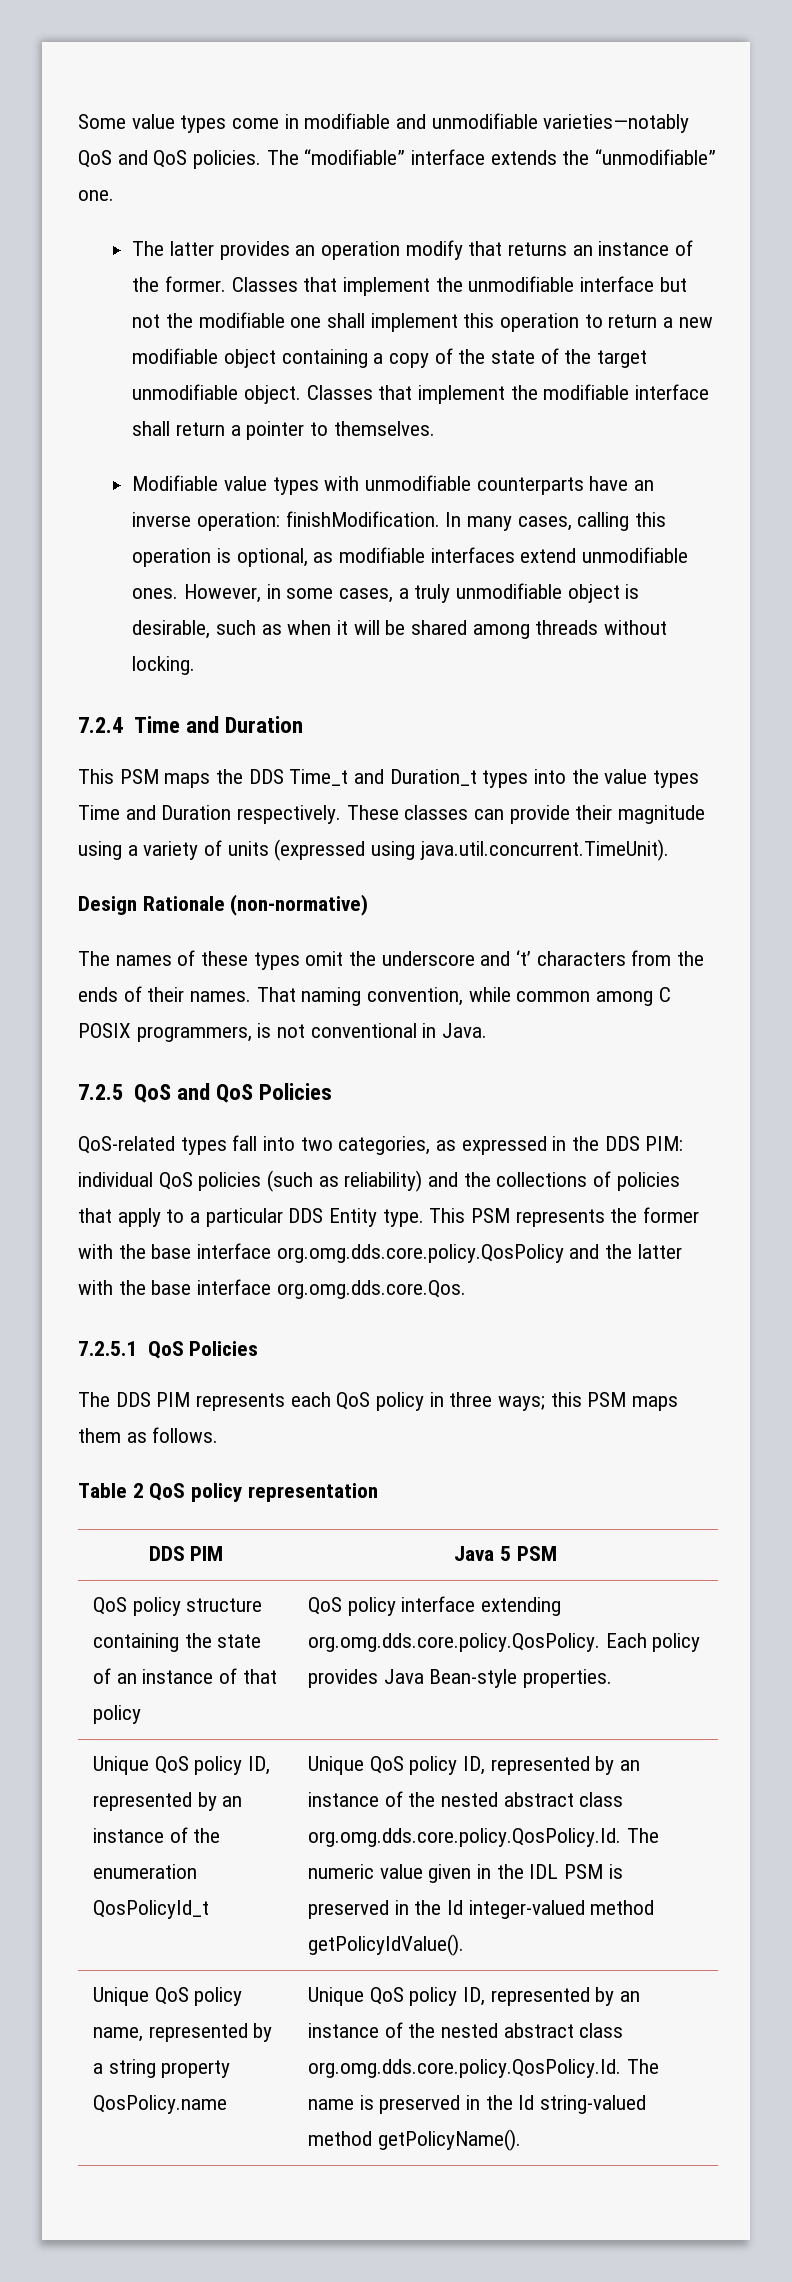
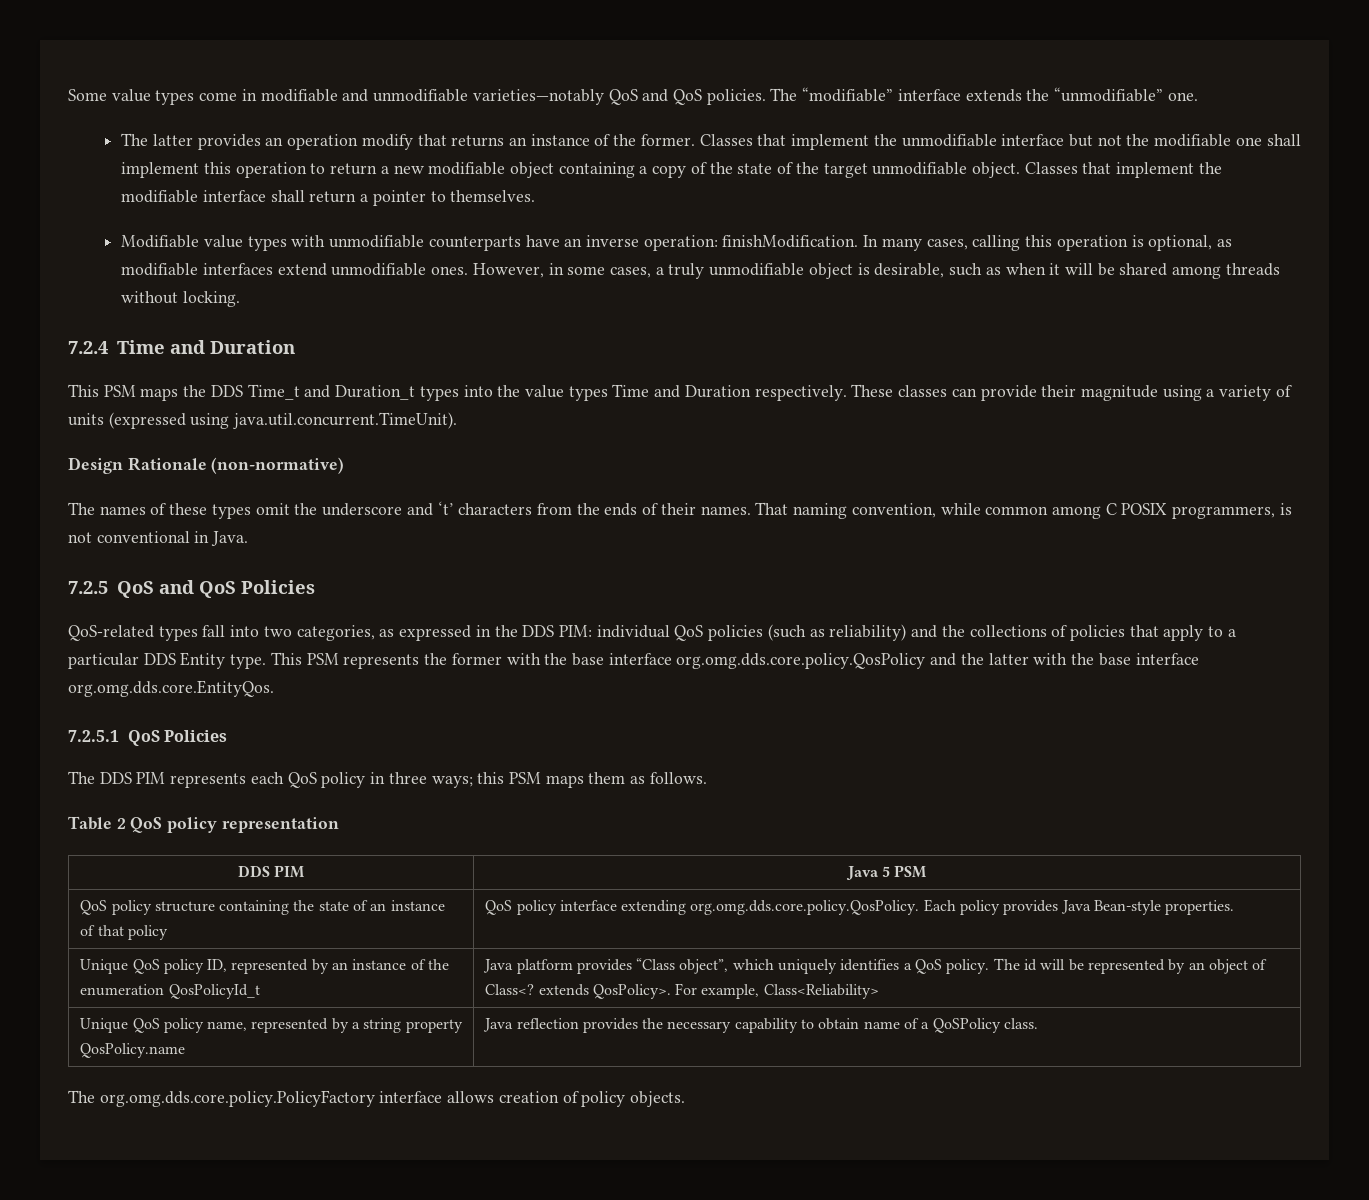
[276,1280,466,1299] org.omg.dds.core.Qos. -> [68,680,274,697] org.omg.dds.core.EntityQos.
[307,1756,640,1775] [307,1791,624,1807] [307,1828,659,1847] [307,1864,623,1883] [307,1900,655,1919] [307,1934,464,1956] Unique QoS policy ID, represented by an instance of the nested abstract class org.omg.dds.core.policy.QosPolicy.Id. The numeric value given in the IDL PSM is preserved in the Id integer-valued method getPolicyIdValue(). -> [483,958,1268,974] [485,983,879,999] Java platform provides “Class object”, which uniquely identifies a QoS policy. The id will be represented by an object of Class<? extends QosPolicy>. For example, Class<Reliability>
[307,1987,640,2006] [307,2022,624,2038] [307,2059,659,2078] [307,2095,646,2114] [307,2129,521,2151] Unique QoS policy ID, represented by an instance of the nested abstract class org.omg.dds.core.policy.QosPolicy.Id. The name is preserved in the Id string-valued method getPolicyName(). -> [483,1018,1039,1033] [68,1090,686,1107] Java reflection provides the necessary capability to obtain name of a QoSPolicy class. // The org.omg.dds.core.policy.PolicyFactory interface allows creation of policy objects.

